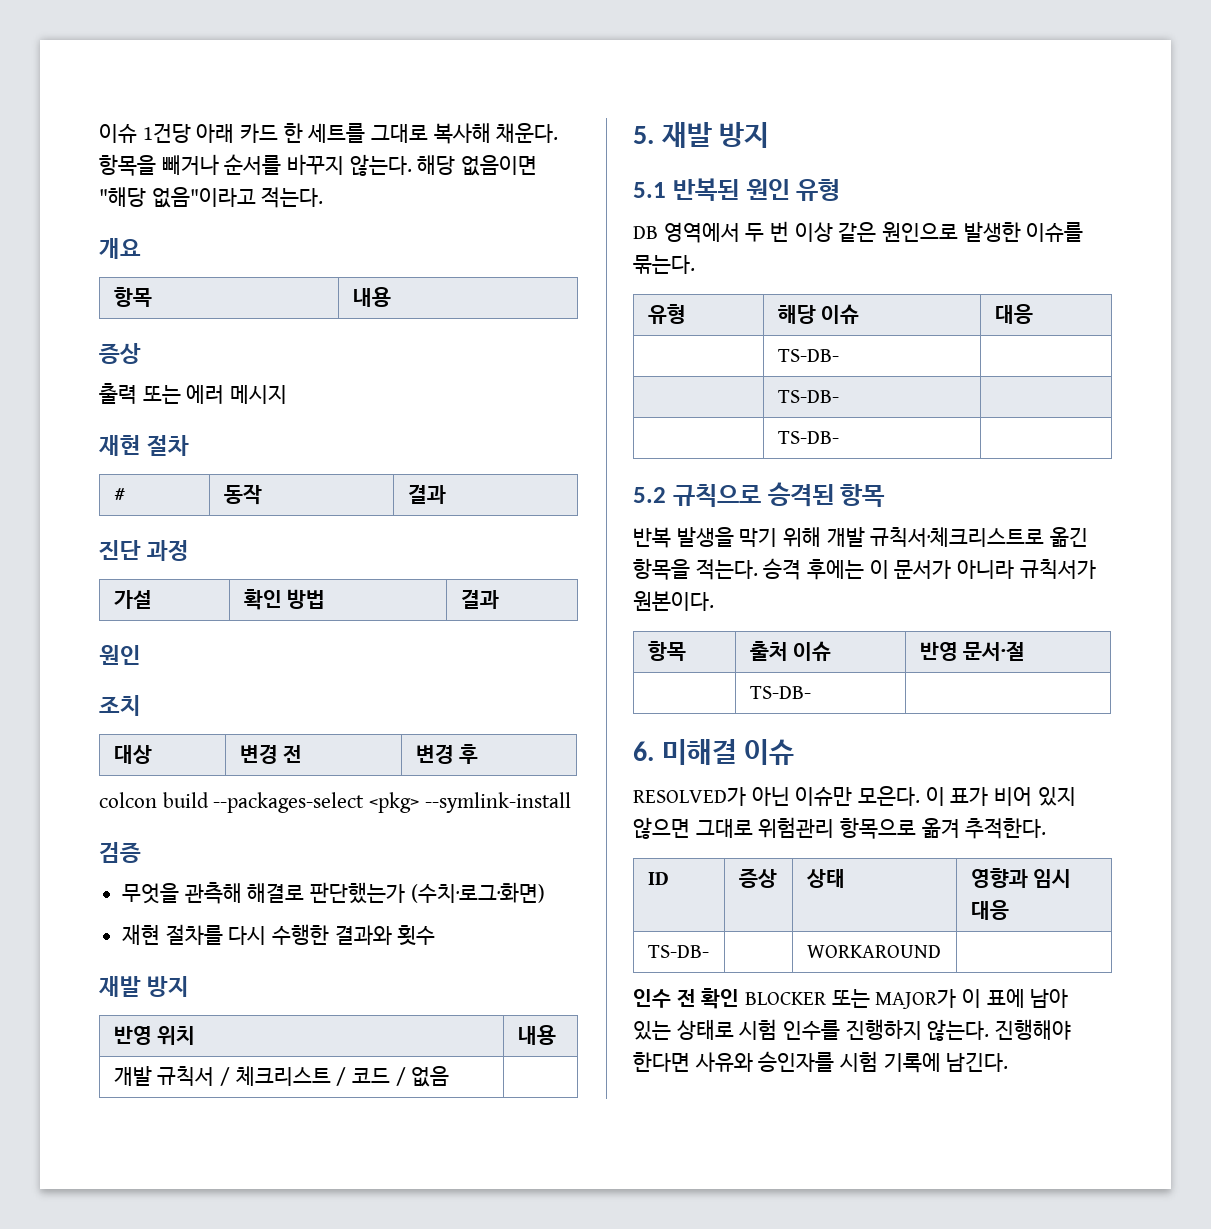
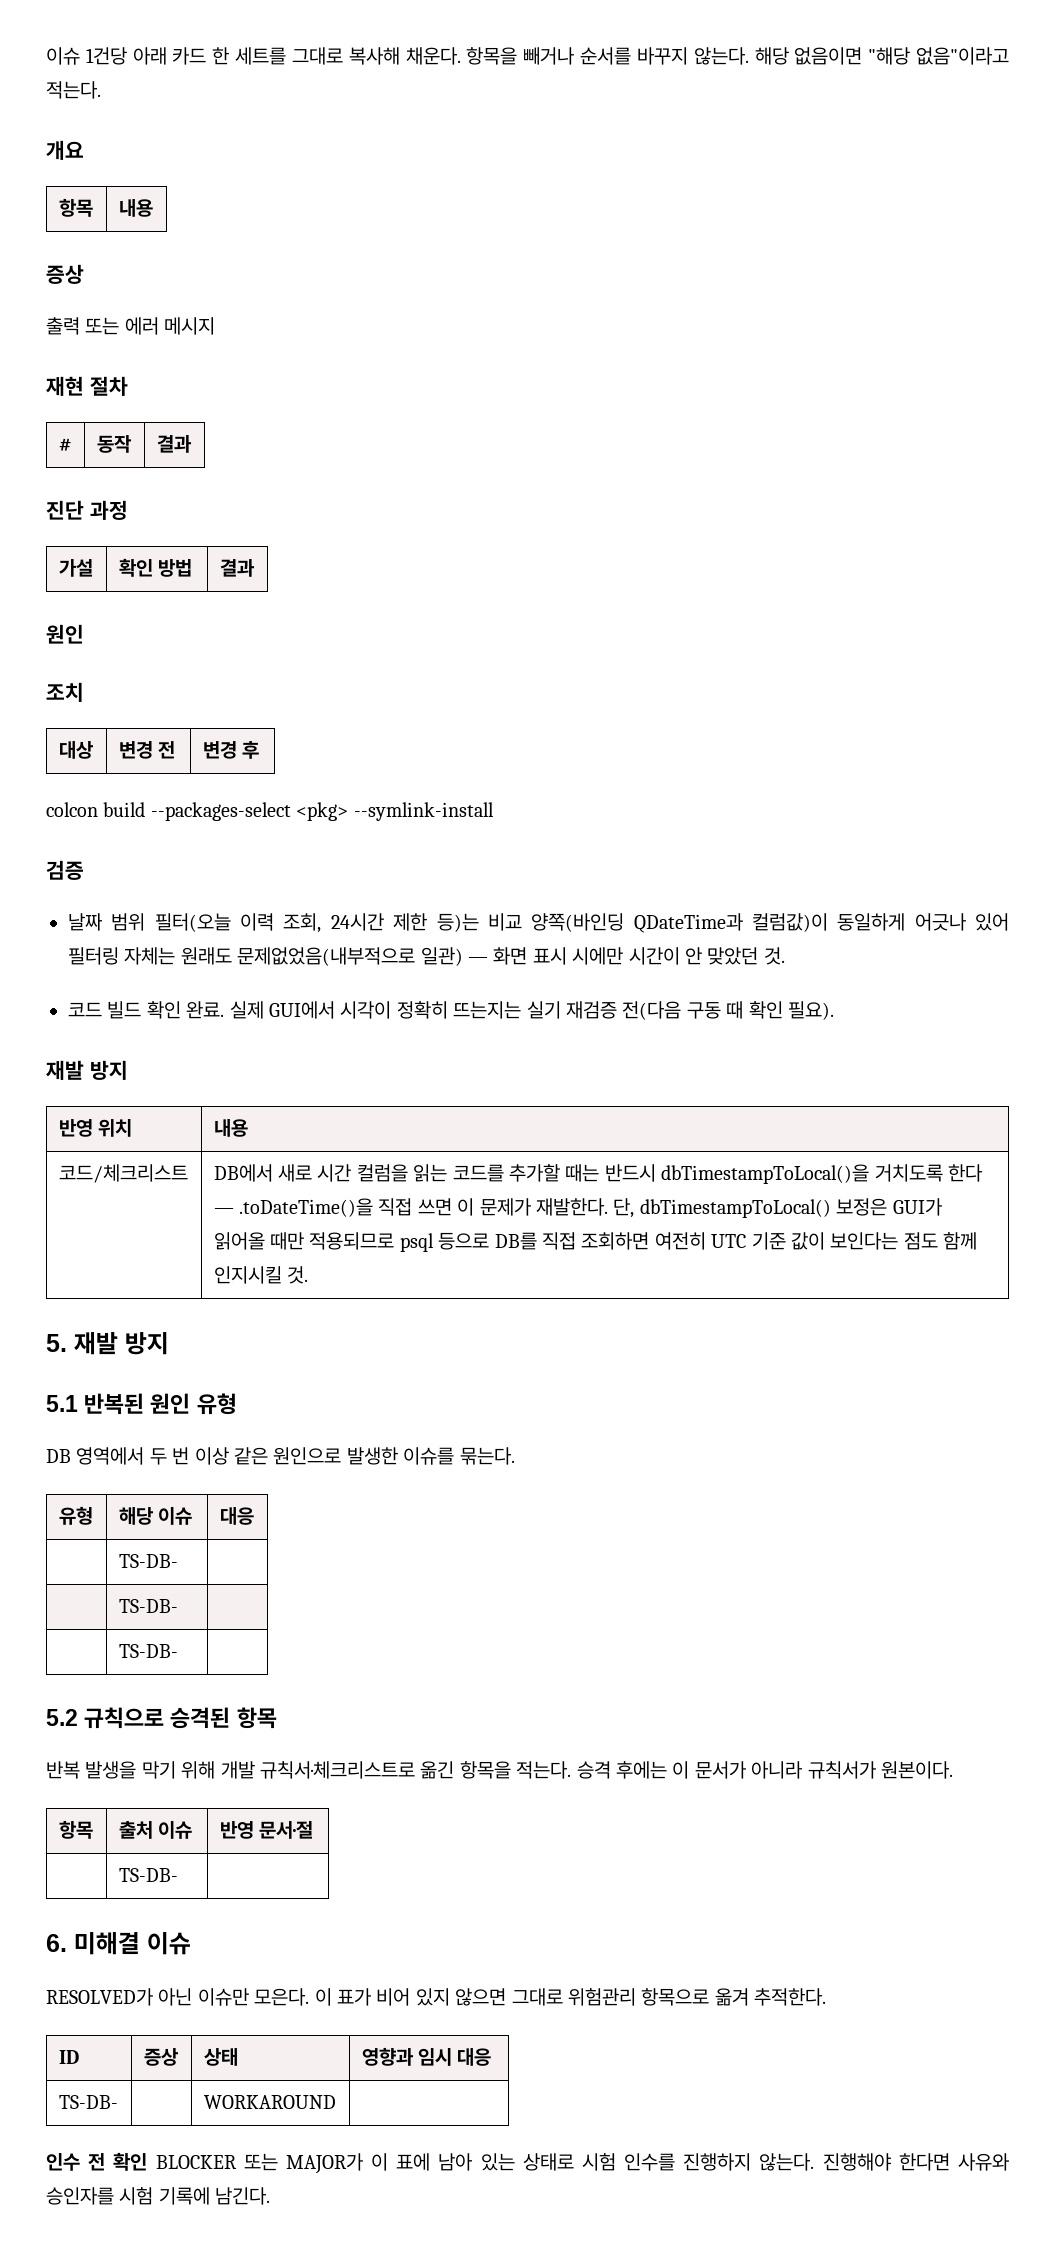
[122,882,545,904] [122,924,436,945] 무엇을 관측해 해결로 판단했는가 (수치·로그·화면) // 재현 절차를 다시 수행한 결과와 횟수 -> [68,913,1009,933] [68,947,785,966] [68,1001,834,1020] 날짜 범위 필터(오늘 이력 조회, 24시간 제한 등)는 비교 양쪽(바인딩 QDateTime과 컬럼값)이 동일하게 어긋나 있어 필터링 자체는 원래도 문제없었음(내부적으로 일관) — 화면 표시 시에만 시간이 안 맞았던 것. // 코드 빌드 확인 완료. 실제 GUI에서 시각이 정확히 뜨는지는 실기 재검증 전(다음 구동 때 확인 필요).
[113,1066,450,1087] 개발 규칙서 / 체크리스트 / 코드 / 없음 | -> [58,1164,188,1183] [213,1164,984,1184] [213,1198,942,1218] [213,1232,978,1252] [213,1266,309,1284] 코드/체크리스트 | DB에서 새로 시간 컬럼을 읽는 코드를 추가할 때는 반드시 dbTimestampToLocal()을 거치도록 한다 — .toDateTime()을 직접 쓰면 이 문제가 재발한다. 단, dbTimestampToLocal() 보정은 GUI가 읽어올 때만 적용되므로 psql 등으로 DB를 직접 조회하면 여전히 UTC 기준 값이 보인다는 점도 함께 인지시킬 것.

